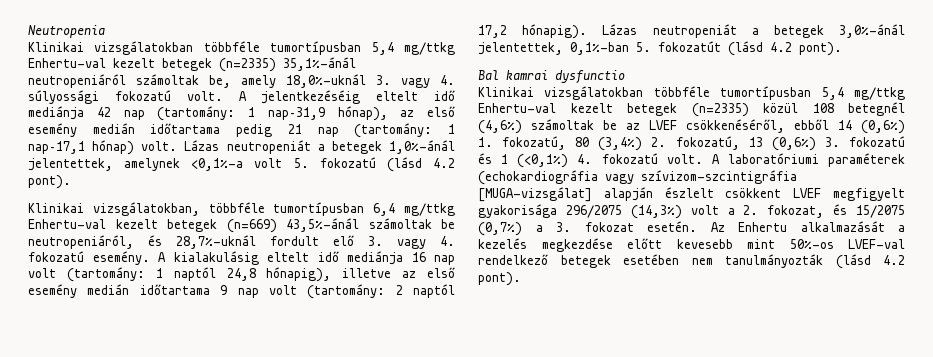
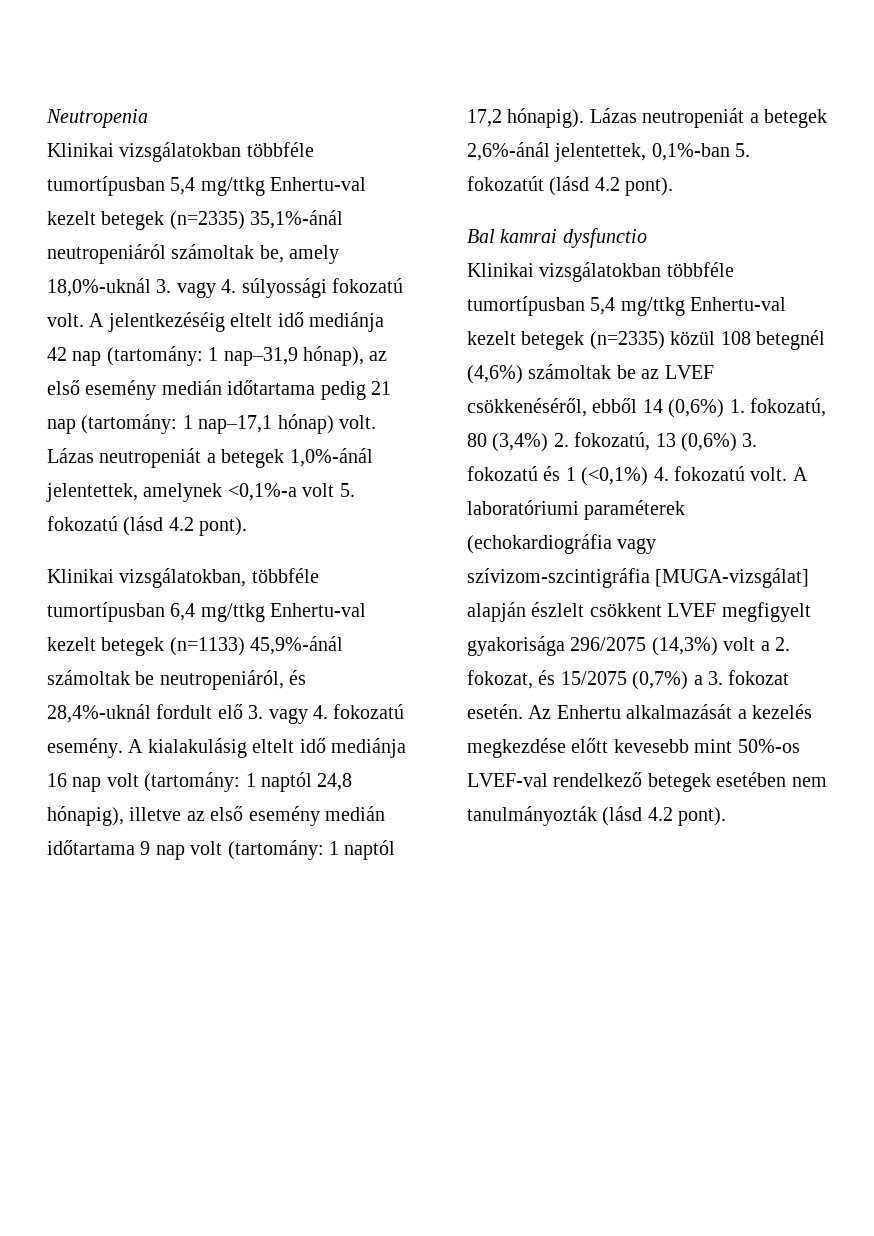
[226,218,359,233] (n=669) 43,5%-ánál -> [169,636,344,656] (n=1133) 45,9%-ánál
[176,235,256,249] 28,7%-uknál -> [47,704,151,723] 28,4%-uknál
[395,285,403,295] 2 -> [329,841,339,855] 1
[839,24,905,38] 3,0%-ánál -> [467,142,550,161] 2,6%-ánál

